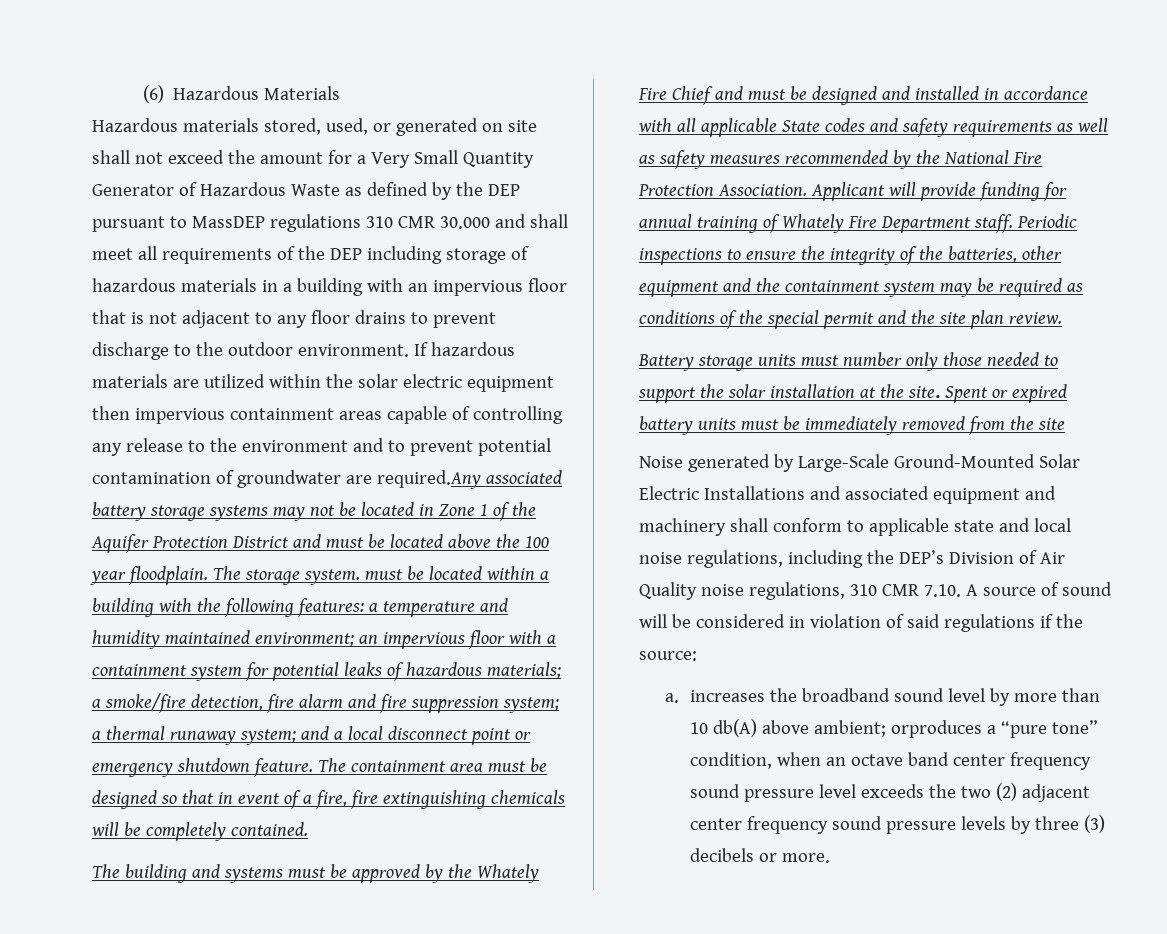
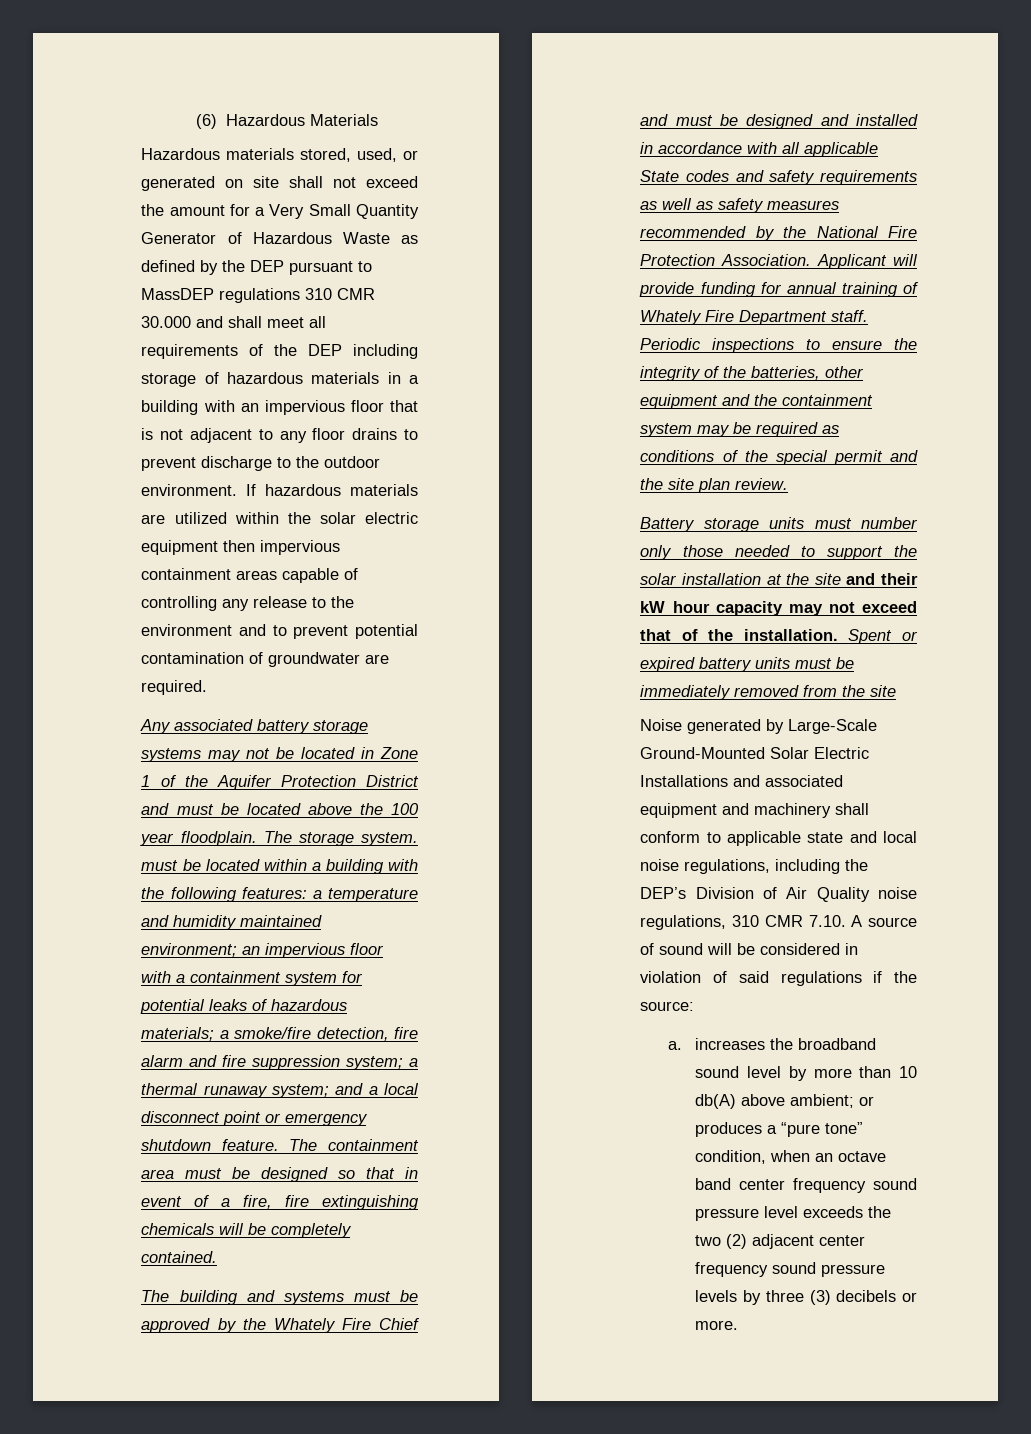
[377,470,482,489] required.Any -> [141,680,208,695] [140,719,172,734] required. // Any
[908,386,941,398] site. -> [814,573,918,585] [640,601,917,616] [640,629,838,641] site and their kW hour capacity may not exceed that of the installation.
[890,720,982,738] orproduces -> [859,1096,875,1106] [695,1122,763,1137] or produces

